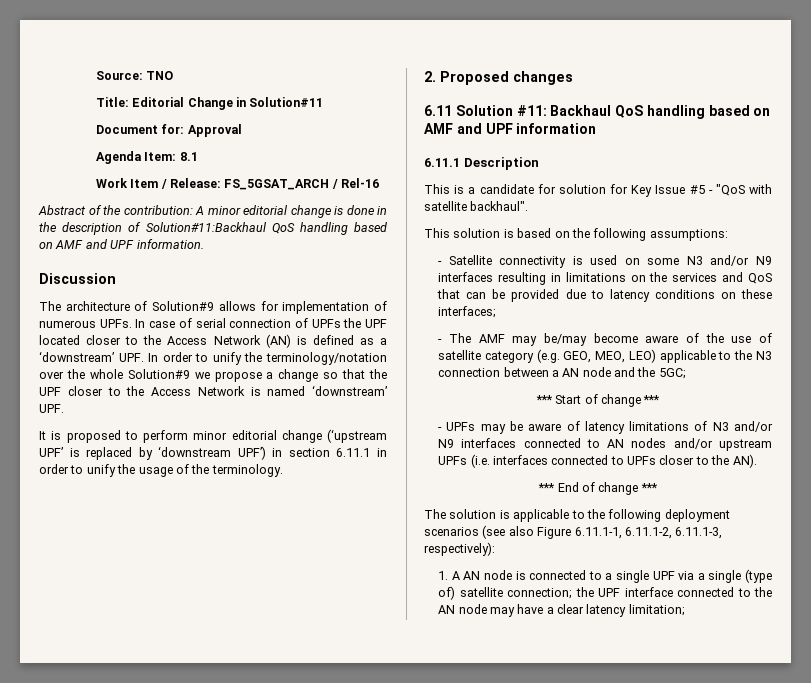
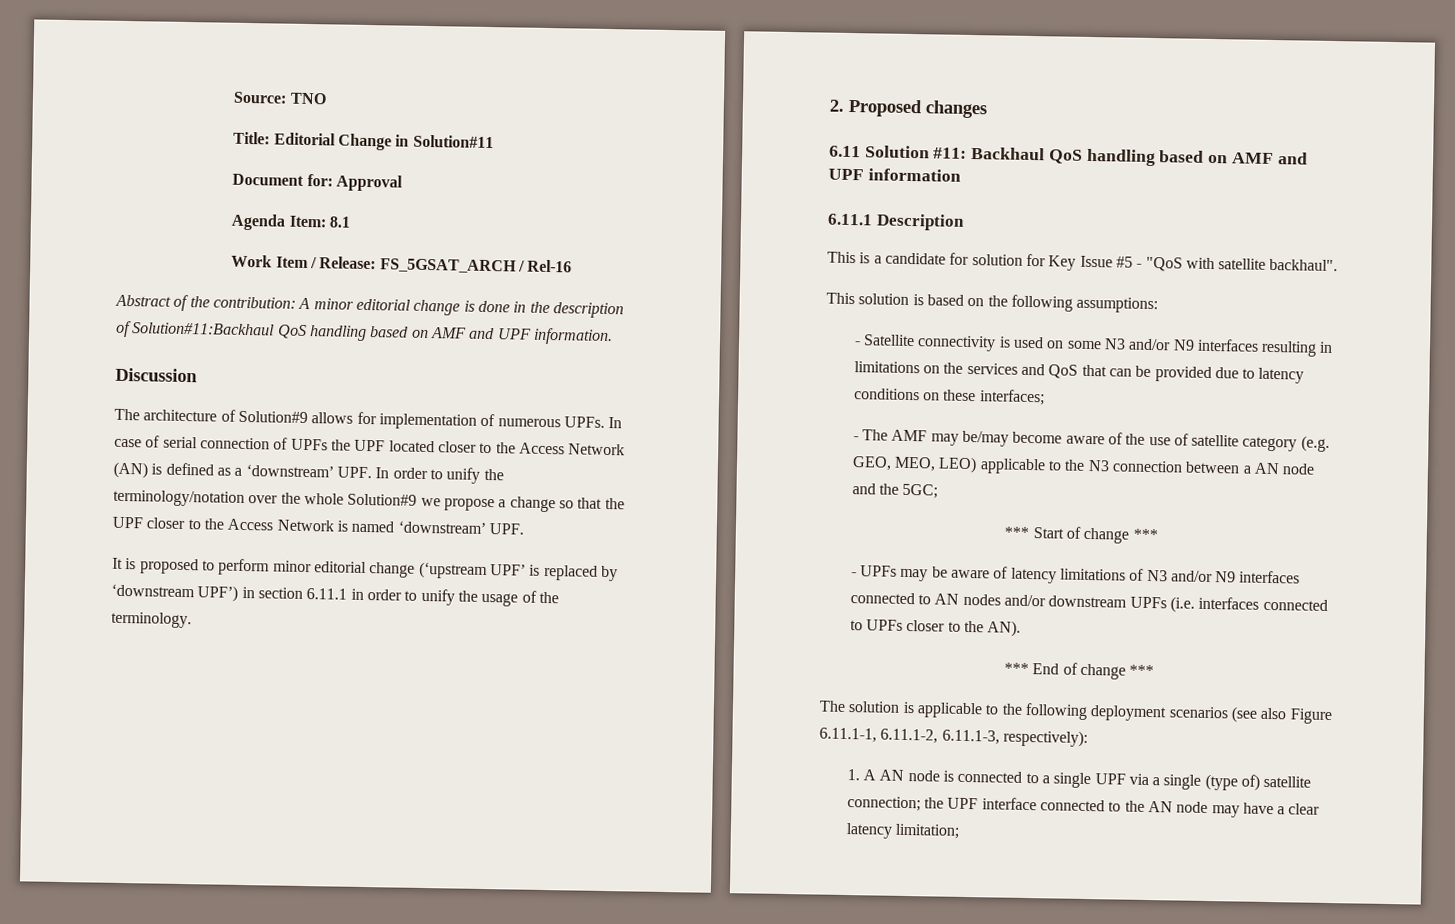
[719,439,772,451] upstream -> [1048,595,1128,608] downstream

